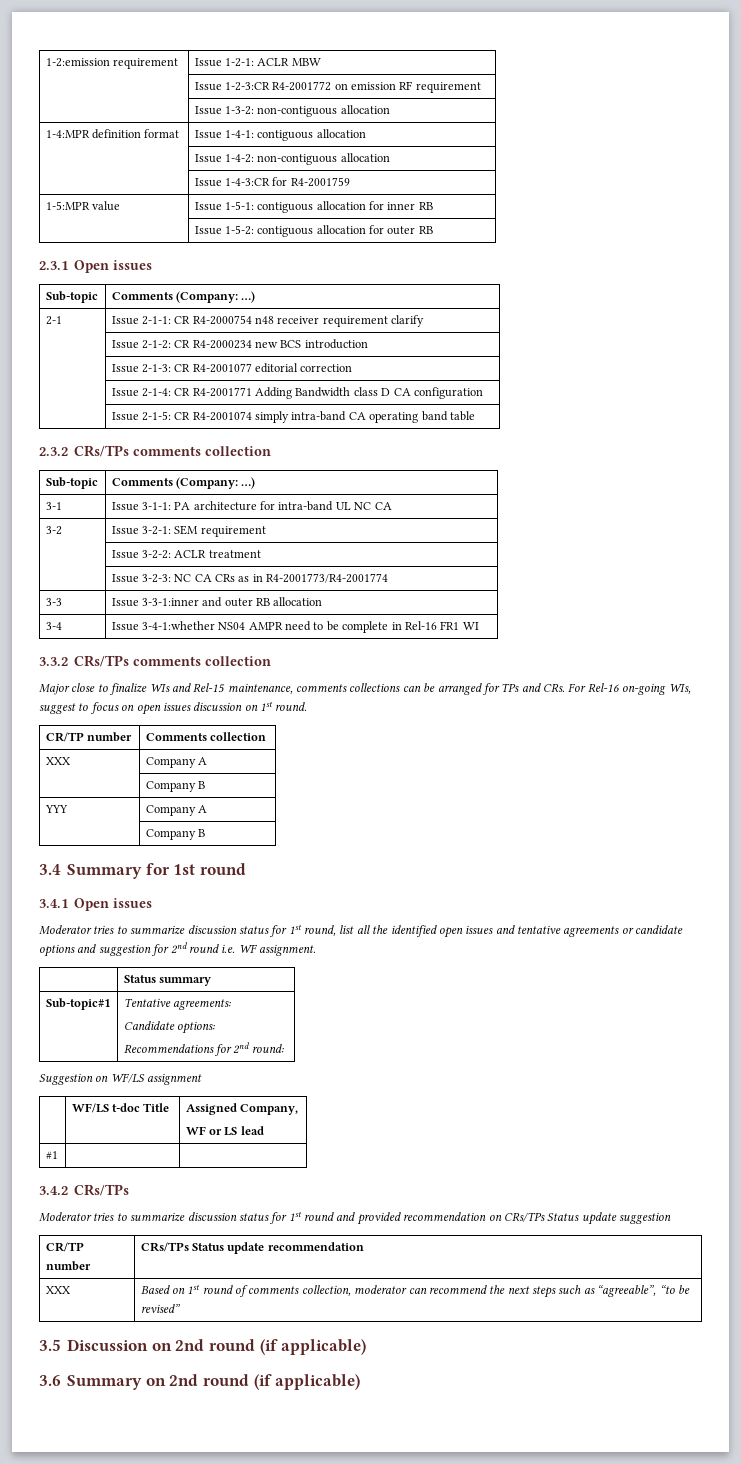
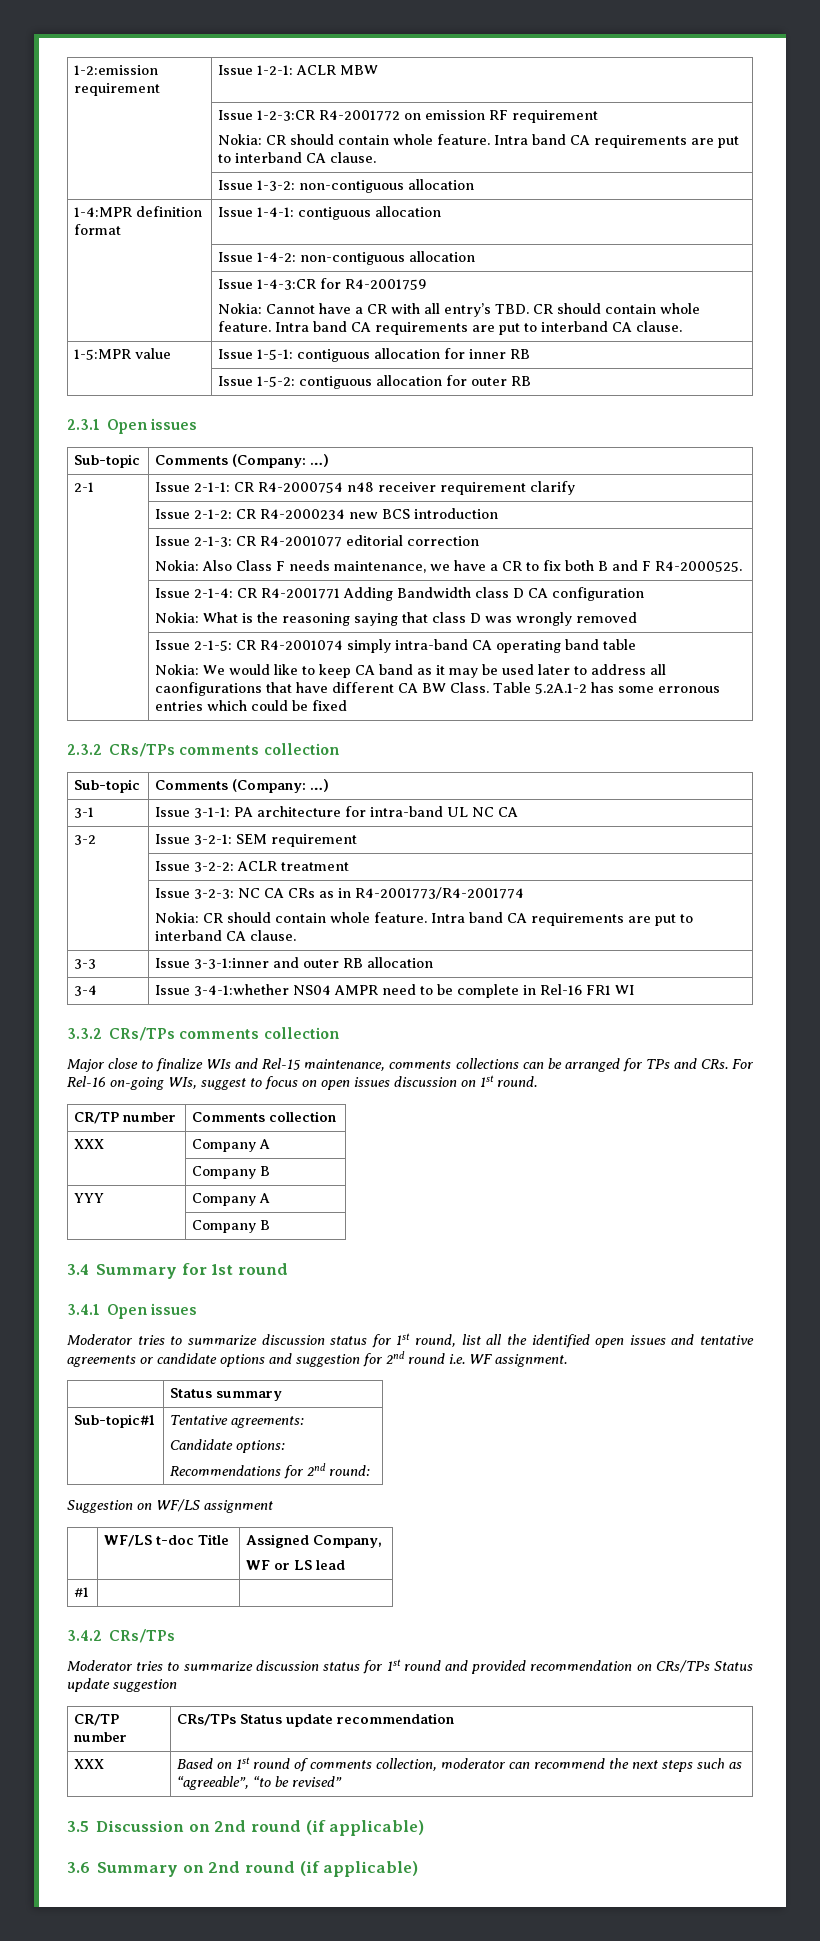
(481, 87) none -> [218,134,740,148] [218,152,377,163] // Nokia: CR should contain whole feature. Intra band CA requirements are put to interband CA clause.
(350, 182) none -> [218,303,701,317] [218,321,683,335] // Nokia: Cannot have a CR with all entry’s TBD. CR should contain whole feature. Intra band CA requirements are put to interband CA clause.
(353, 368) none -> [155,560,743,573] // Nokia: Also Class F needs maintenance, we have a CR to fix both B and F R4-2000525.
(483, 393) none -> [155,612,638,626] // Nokia: What is the reasoning saying that class D was wrongly removed
(475, 416) none -> [155,664,667,678] [155,682,721,696] [155,700,348,711] // Nokia: We would like to keep CA band as it may be used later to address all caonfigurations that have different CA BW Class. Table 5.2A.1-2 has some erronous entries which could be fixed
(389, 578) none -> [155,912,694,926] [155,930,297,941] // Nokia: CR should contain whole feature. Intra band CA requirements are put to interband CA clause.

